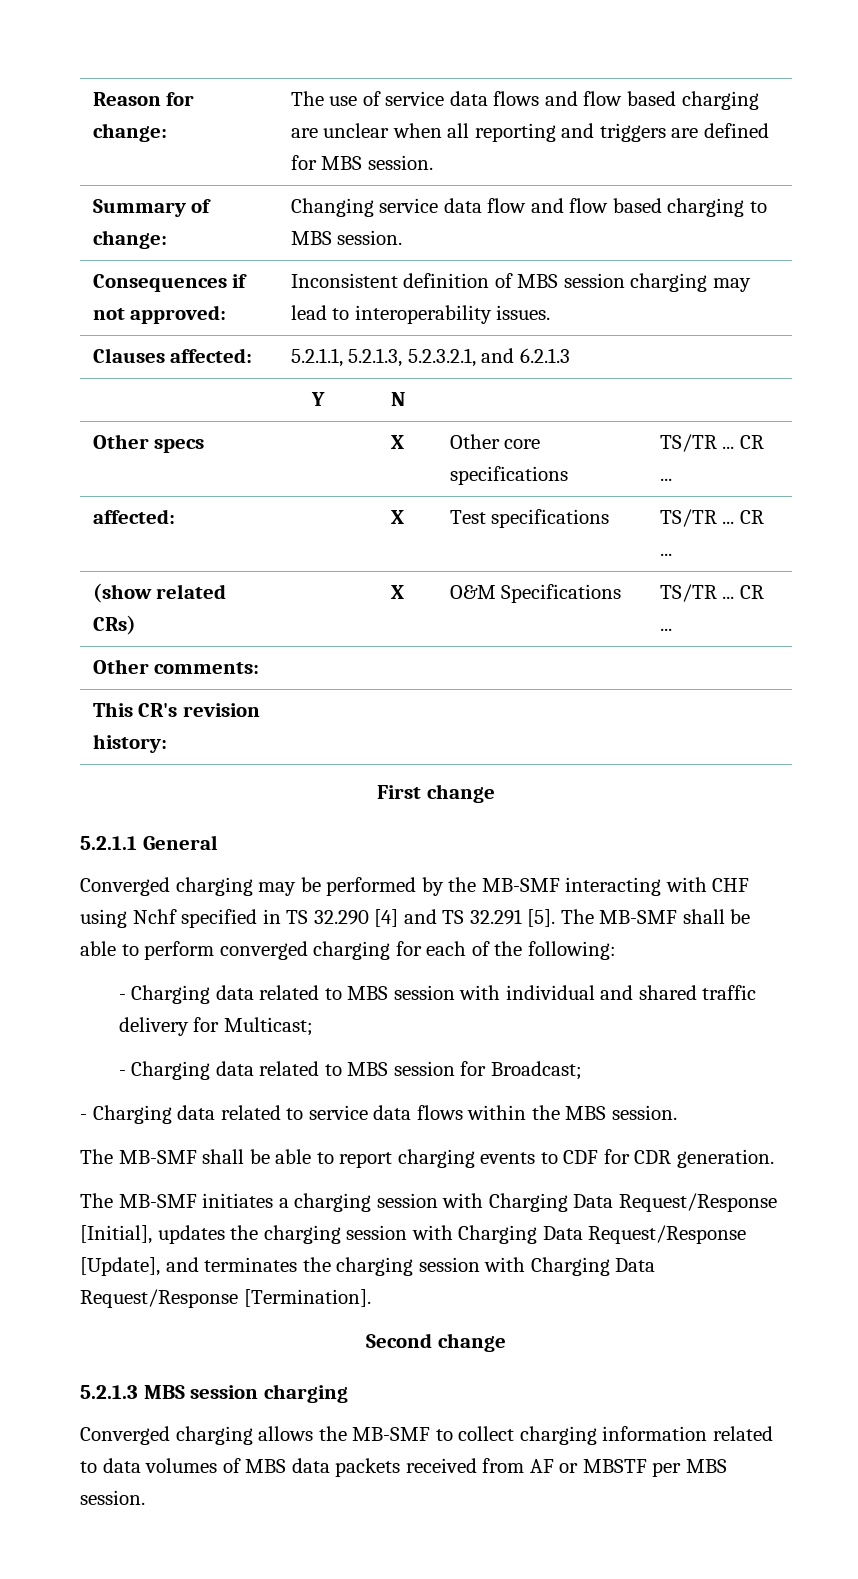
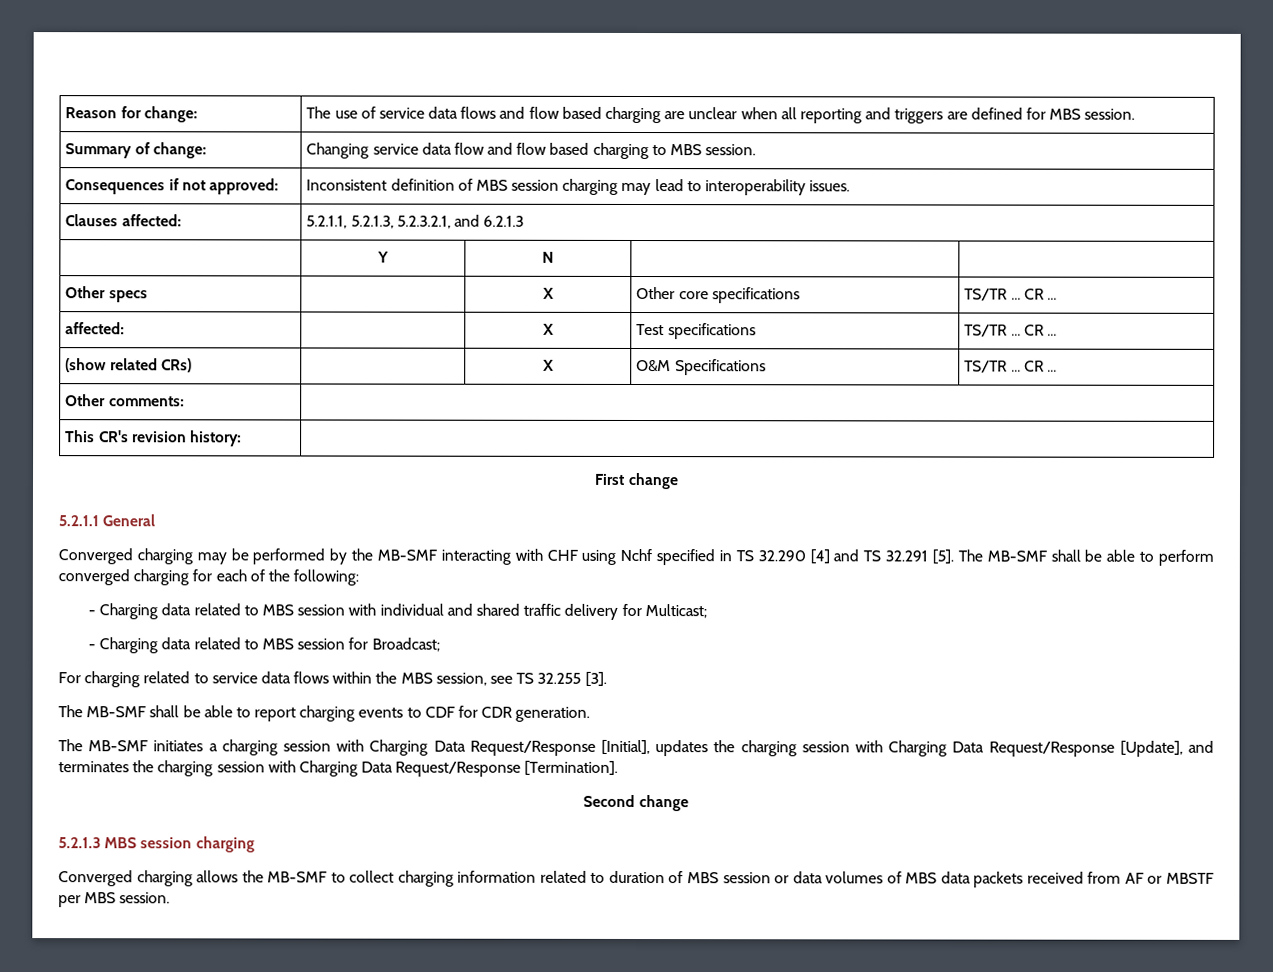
[80,1105,216,1124] - Charging data -> [58,671,141,688] For charging
[611,1105,677,1120] session. -> [435,671,607,687] session, see TS 32.255 [3].
(97, 1467) none -> [608,870,790,884] duration of MBS session or

